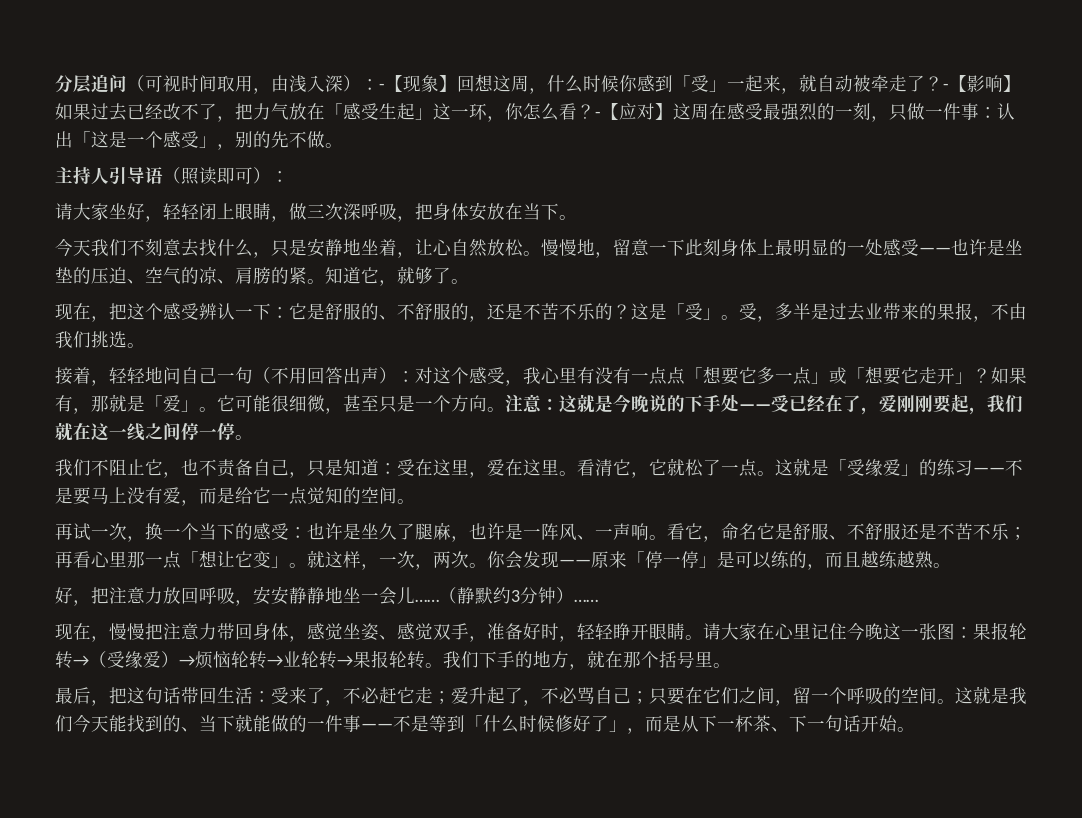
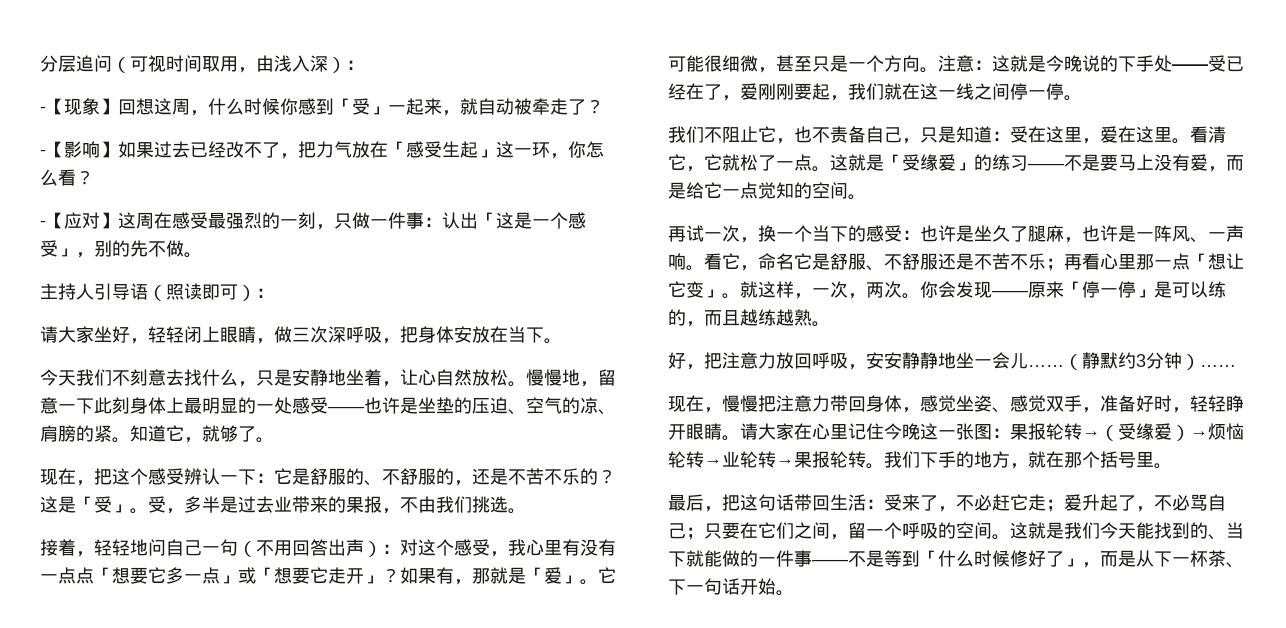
(379, 84) none -> (364, 65) //
(943, 83) none -> (604, 106) //
(595, 111) none -> (94, 177) //

